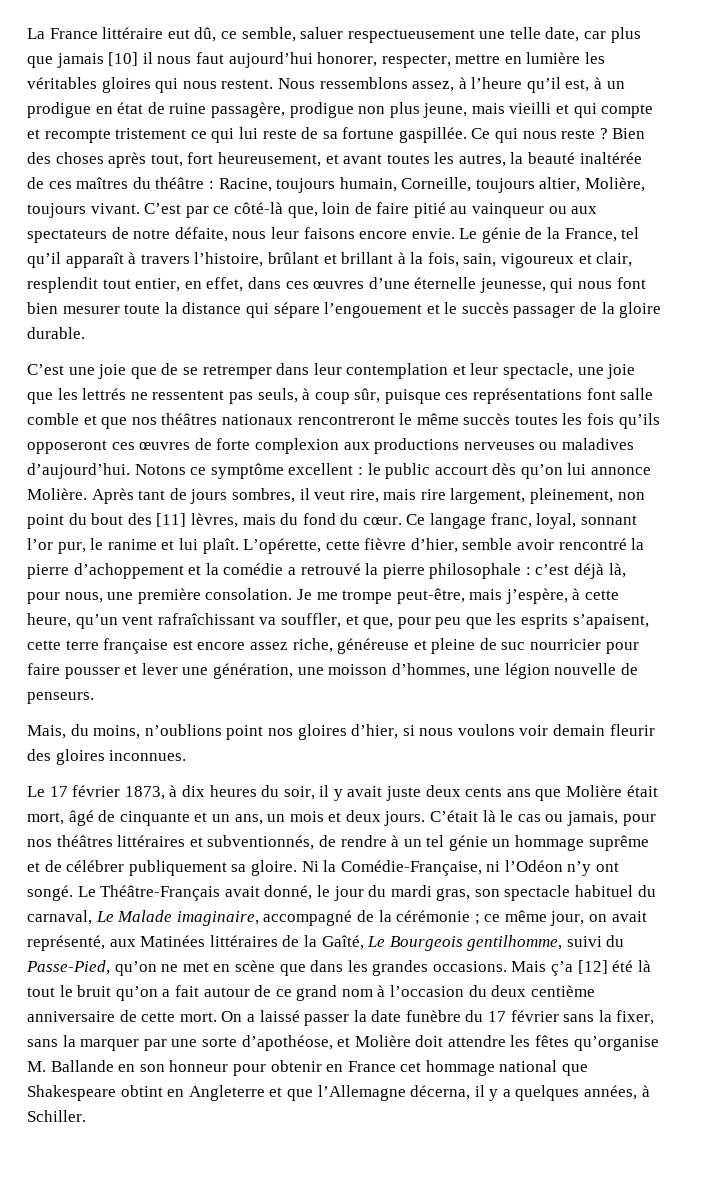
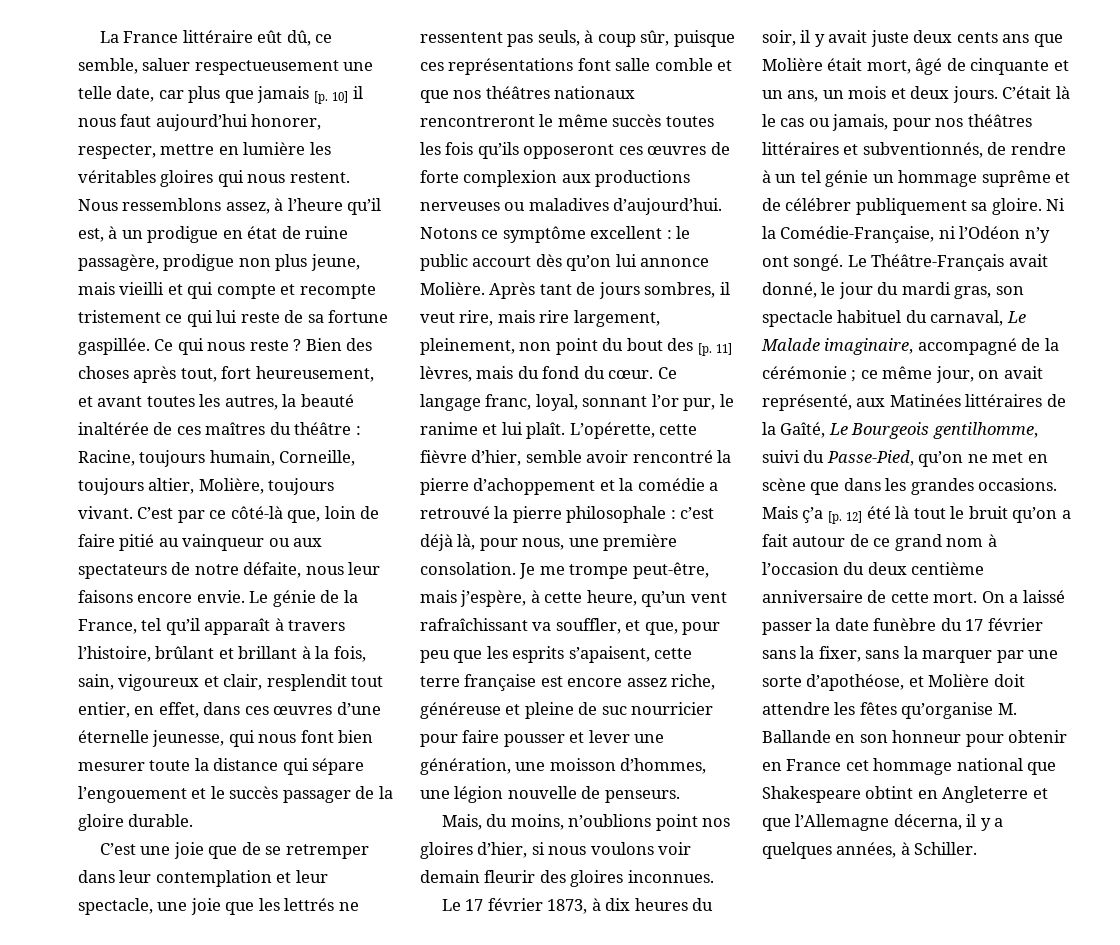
[167,29,190,39] eut -> [257,30,283,43] eût
[108,52,139,66] [10] -> [313,91,349,104] [p. 10]
[156,513,187,527] [11] -> [697,343,733,356] [p. 11]
[577,960,608,974] [12] -> [827,511,863,524] [p. 12]

